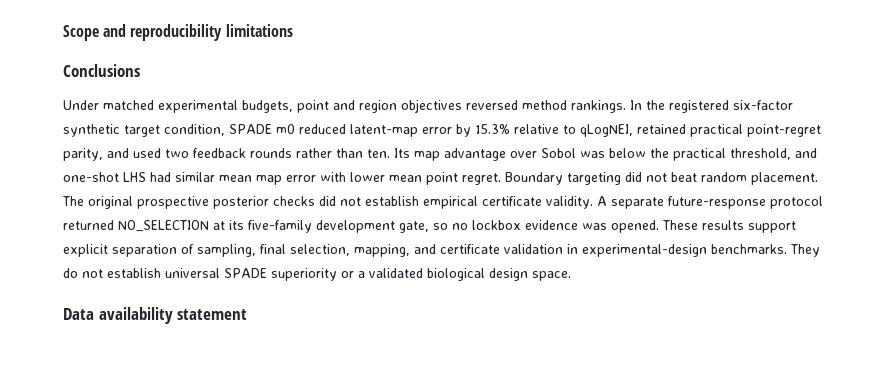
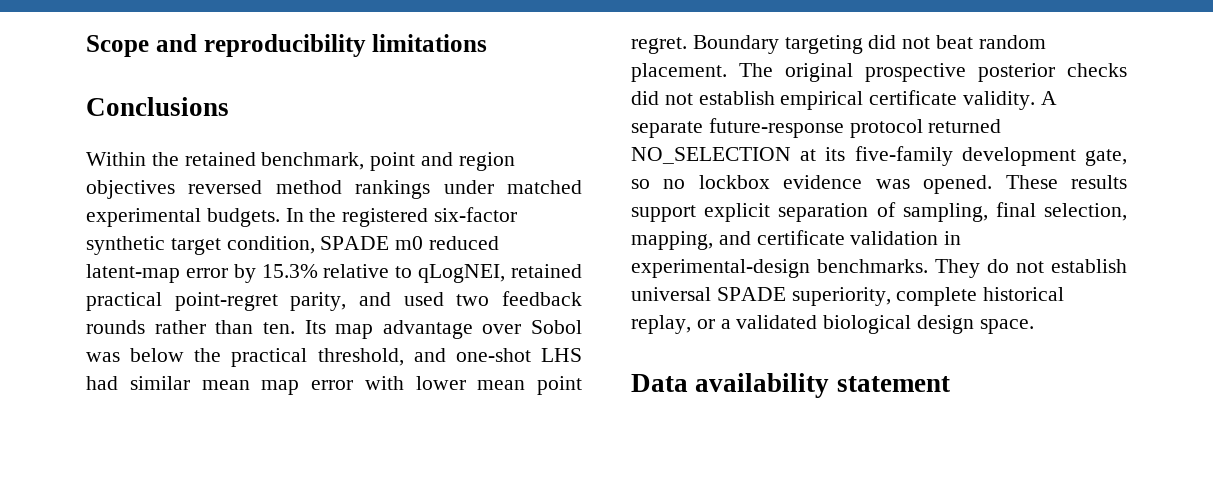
[63,100,293,113] Under matched experimental budgets, -> [86,152,365,170] Within the retained benchmark,
[571,100,626,113] rankings. -> [355,180,582,199] [86,208,280,227] rankings under matched experimental budgets.
[271,268,337,281] superiority -> [791,287,1065,306] [631,315,691,334] superiority, complete historical replay,

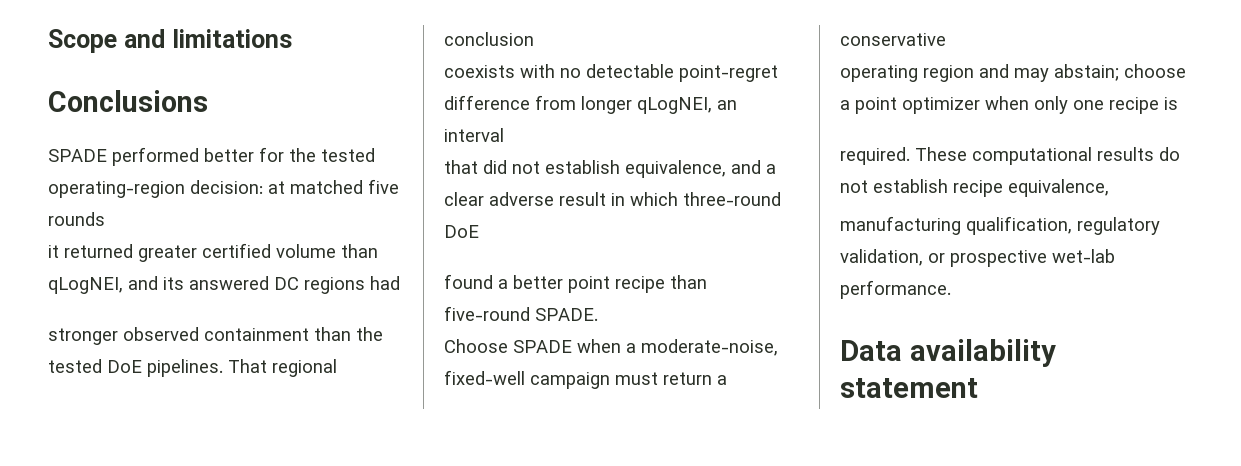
[203,34,366,57] reproducibility -> (165, 38) none
[86,152,515,171] [86,180,582,199] [86,207,518,227] [86,236,500,255] [86,264,582,283] [86,291,582,311] [86,320,582,339] [86,348,582,367] [86,376,582,395] [631,35,1046,54] [631,63,1127,82] [631,90,1057,110] [631,118,1002,138] [631,146,1127,166] [631,175,1127,194] [631,202,1127,222] [631,230,962,250] [631,259,1127,278] [631,287,1065,306] [631,315,1034,334] Within the retained benchmark, point and region objectives reversed method rankings under matched experimental budgets. In the registered six-factor synthetic target condition, SPADE m0 reduced latent-map error by 15.3% relative to qLogNEI, retained practical point-regret parity, and used two feedback rounds rather than ten. Its map advantage over Sobol was below the practical threshold, and one-shot LHS had similar mean map error with lower mean point regret. Boundary targeting did not beat random placement. The original prospective posterior checks did not establish empirical certificate validity. A separate future-response protocol returned NO_SELECTION at its five-family development gate, so no lockbox evidence was opened. These results support explicit separation of sampling, final selection, mapping, and certificate validation in experimental-design benchmarks. They do not establish universal SPADE superiority, complete historical replay, or a validated biological design space. -> [48,147,375,166] [48,179,399,198] [48,212,105,226] [48,243,378,262] [48,276,400,294] [48,327,383,345] [48,359,337,377] [444,32,534,46] [444,64,778,82] [444,95,737,114] [444,128,504,142] [444,160,776,178] [444,192,781,206] [444,225,479,238] [444,274,707,293] [444,306,598,321] [444,339,778,356] [444,370,727,389] [840,33,946,46] [840,64,1186,82] [840,96,1178,114] [840,147,1180,165] [840,179,1109,197] [840,216,1160,235] [840,249,1115,267] [840,280,951,299] SPADE performed better for the tested operating-region decision: at matched five rounds // it returned greater certified volume than qLogNEI, and its answered DC regions had // stronger observed containment than the tested DoE pipelines. That regional conclusion // coexists with no detectable point-regret difference from longer qLogNEI, an interval // that did not establish equivalence, and a clear adverse result in which three-round DoE // found a better point recipe than five-round SPADE. // Choose SPADE when a moderate-noise, fixed-well campaign must return a conservative // operating region and may abstain; choose a point optimizer when only one recipe is // required. These computational results do not establish recipe equivalence, // manufacturing qualification, regulatory validation, or prospective wet-lab performance.

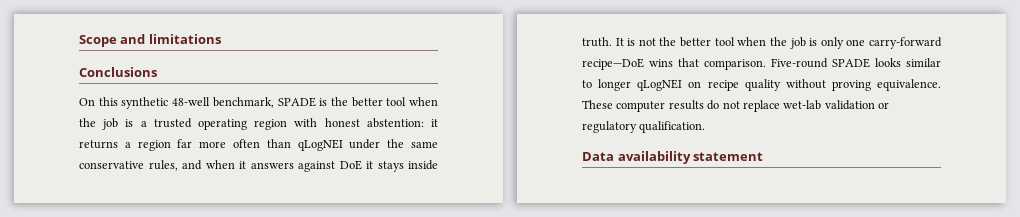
[48,147,375,166] [48,179,399,198] [48,212,105,226] [48,243,378,262] [48,276,400,294] [48,327,383,345] [48,359,337,377] [444,32,534,46] [444,64,778,82] [444,95,737,114] [444,128,504,142] [444,160,776,178] [444,192,781,206] [444,225,479,238] [444,274,707,293] [444,306,598,321] [444,339,778,356] [444,370,727,389] [840,33,946,46] [840,64,1186,82] [840,96,1178,114] [840,147,1180,165] [840,179,1109,197] [840,216,1160,235] [840,249,1115,267] [840,280,951,299] SPADE performed better for the tested operating-region decision: at matched five rounds // it returned greater certified volume than qLogNEI, and its answered DC regions had // stronger observed containment than the tested DoE pipelines. That regional conclusion // coexists with no detectable point-regret difference from longer qLogNEI, an interval // that did not establish equivalence, and a clear adverse result in which three-round DoE // found a better point recipe than five-round SPADE. // Choose SPADE when a moderate-noise, fixed-well campaign must return a conservative // operating region and may abstain; choose a point optimizer when only one recipe is // required. These computational results do not establish recipe equivalence, // manufacturing qualification, regulatory validation, or prospective wet-lab performance. -> [79,97,438,109] [79,118,438,130] [79,139,439,151] [79,160,438,172] [582,37,942,49] [582,58,941,70] [582,79,941,91] [582,100,889,112] [582,121,706,133] On this synthetic 48-well benchmark, SPADE is the better tool when the job is a trusted operating region with honest abstention: it returns a region far more often than qLogNEI under the same conservative rules, and when it answers against DoE it stays inside truth. It is not the better tool when the job is only one carry-forward recipe—DoE wins that comparison. Five-round SPADE looks similar to longer qLogNEI on recipe quality without proving equivalence. These computer results do not replace wet-lab validation or regulatory qualification.

